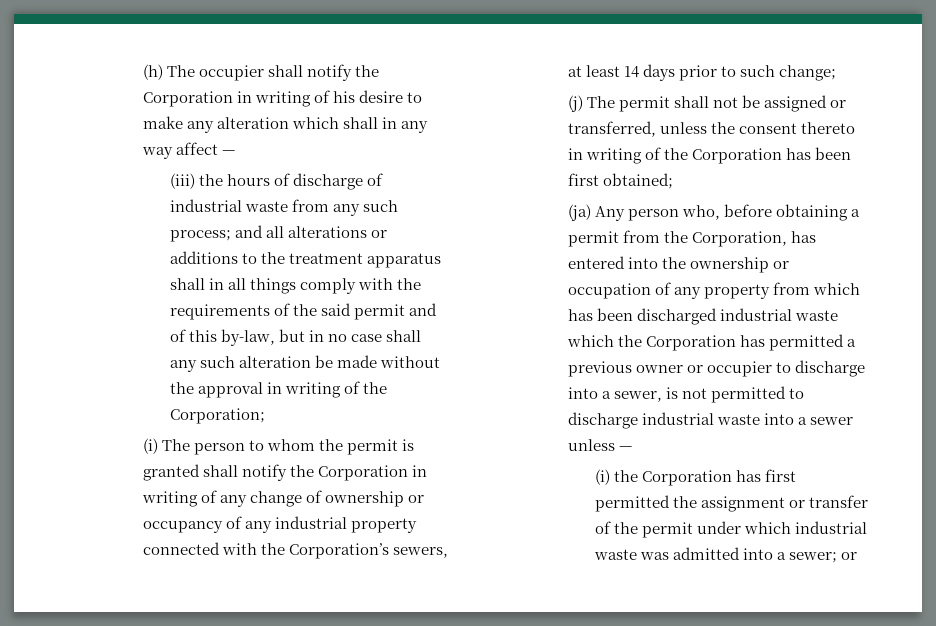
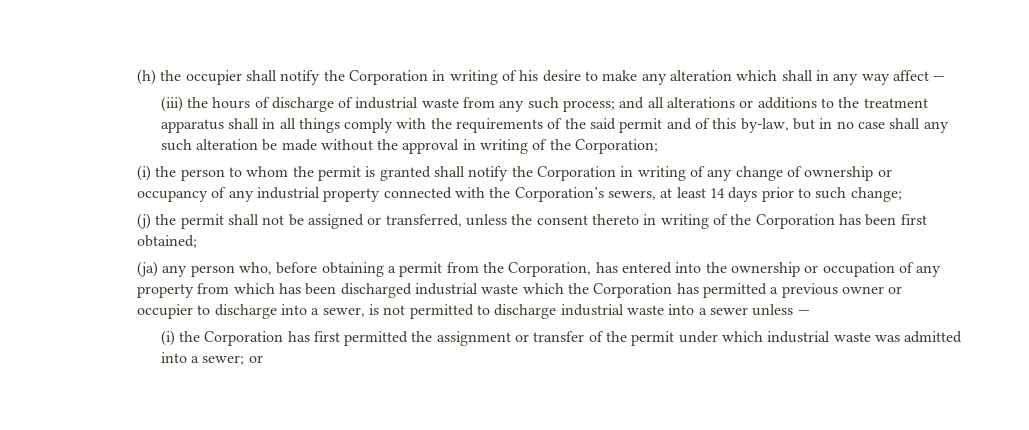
[167,65,196,77] The -> [160,70,182,81] the
[162,439,191,451] The -> [155,166,177,177] the
[587,96,616,108] The -> [155,214,177,225] the
[595,206,626,221] Any -> [162,265,188,277] any

